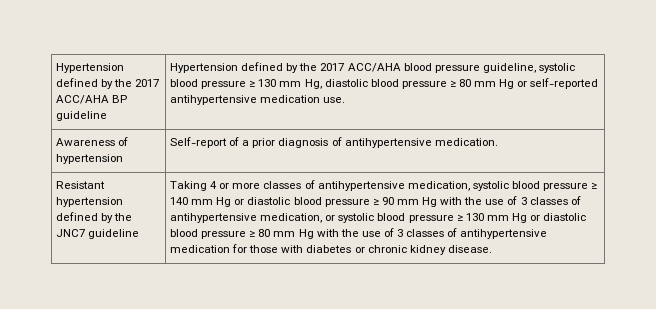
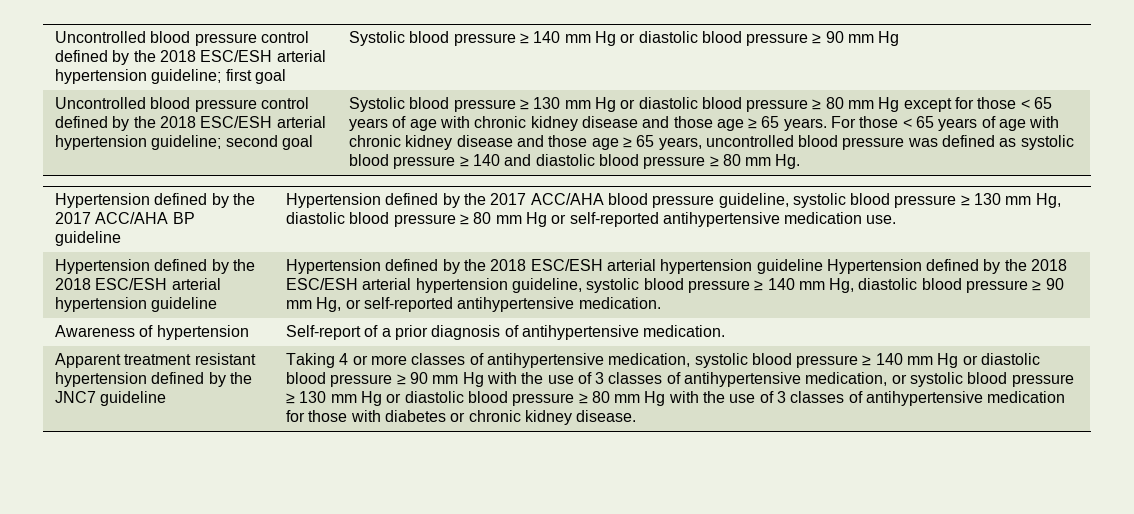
(56, 68) none -> [54,31,309,46] [54,50,326,65] [54,69,286,84] [348,31,900,46] [54,97,309,112] [54,116,326,131] [54,135,313,150] [348,97,1053,112] [348,116,1060,131] [348,135,1074,150] [348,154,801,169] Uncontrolled blood pressure control defined by the 2018 ESC/ESH arterial hypertension guideline; first goal | Systolic blood pressure ≥ 140 mm Hg or diastolic blood pressure ≥ 90 mm Hg // Uncontrolled blood pressure control defined by the 2018 ESC/ESH arterial hypertension guideline; second goal | Systolic blood pressure ≥ 130 mm Hg or diastolic blood pressure ≥ 80 mm Hg except for those < 65 years of age with chronic kidney disease and those age ≥ 65 years. For those < 65 years of age with chronic kidney disease and those age ≥ 65 years, uncontrolled blood pressure was defined as systolic blood pressure ≥ 140 and diastolic blood pressure ≥ 80 mm Hg. //
(346, 100) none -> [54,259,255,274] [54,278,221,290] [54,297,218,312] [285,259,1068,274] [285,278,1064,293] [285,297,661,312] // Hypertension defined by the 2018 ESC/ESH arterial hypertension guideline | Hypertension defined by the 2018 ESC/ESH arterial hypertension guideline Hypertension defined by the 2018 ESC/ESH arterial hypertension guideline, systolic blood pressure ≥ 140 mm Hg, diastolic blood pressure ≥ 90 mm Hg, or self-reported antihypertensive medication.
[56,181,106,189] Resistant -> [54,353,256,368] Apparent treatment resistant

